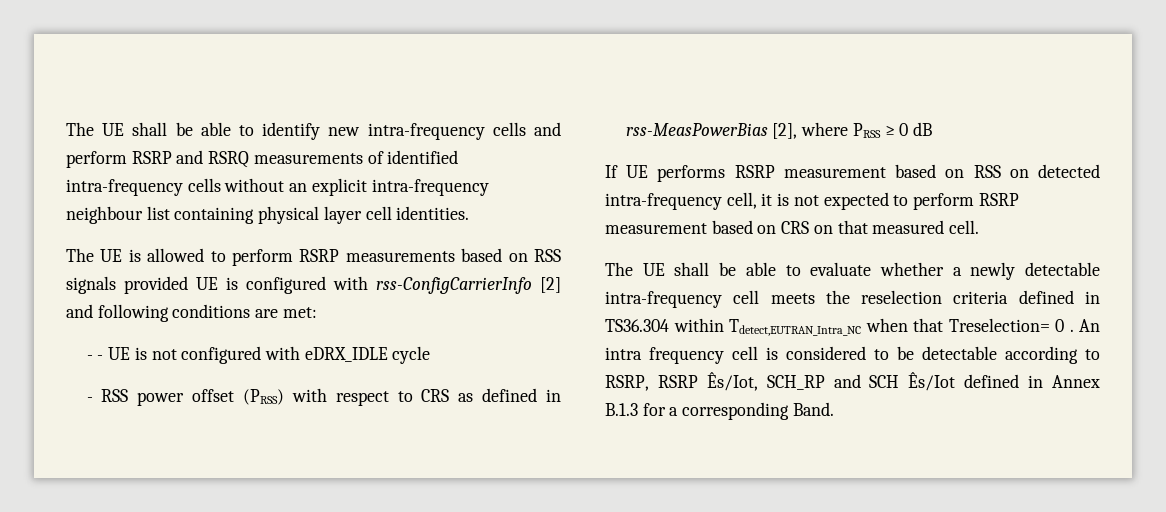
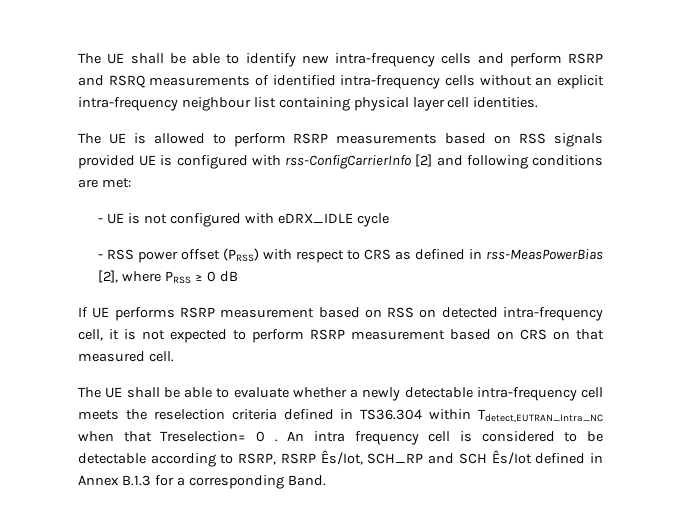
[97,355,104,360] - -> (104, 220) none

